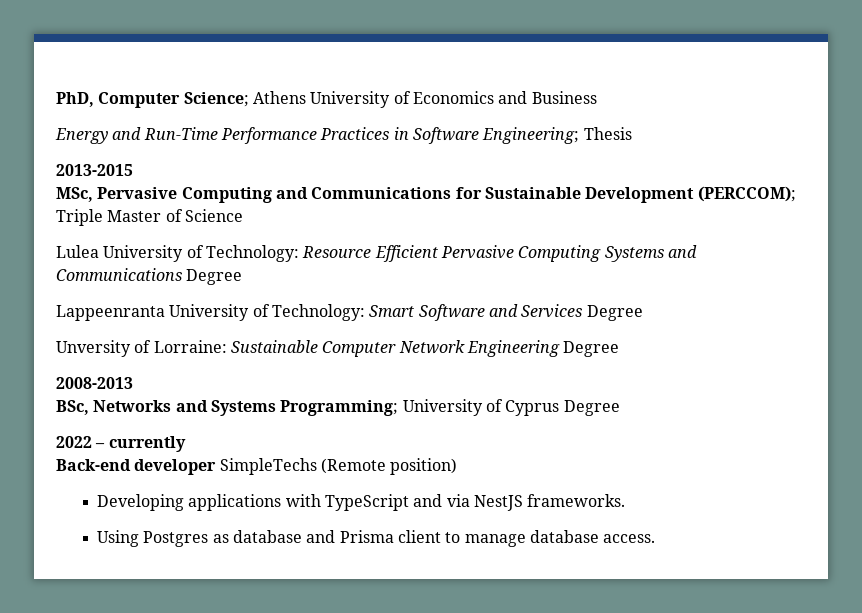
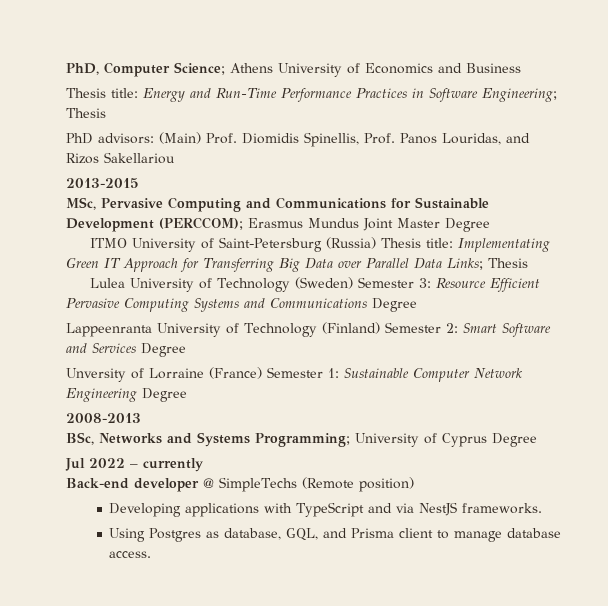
(597, 97) none -> [66,88,138,98] Thesis title:
(632, 133) none -> [66,132,530,147] [66,152,175,164] // PhD advisors: (Main) Prof. Diomidis Spinellis, Prof. Panos Louridas, and Rizos Sakellariou
[56,209,243,226] Triple Master of Science -> [248,218,490,232] [90,237,551,252] [66,258,528,272] Erasmus Mundus Joint Master Degree // ITMO University of Saint-Petersburg (Russia) Thesis title: Implementating Green IT Approach for Transferring Big Data over Parallel Data Links; Thesis
[205,245,299,262] Technology: -> [217,277,432,292] Technology (Sweden) Semester 3:
[271,304,365,321] Technology: -> [244,322,458,337] Technology (Finland) Semester 2:
[153,340,227,353] Lorraine: -> [149,367,339,379] Lorraine (France) Semester 1:
(620, 408) none -> [65,458,85,471] Jul
(217, 467) none -> [203,478,214,488] @
[233,530,303,543] database -> [224,528,319,541] database, GQL,

